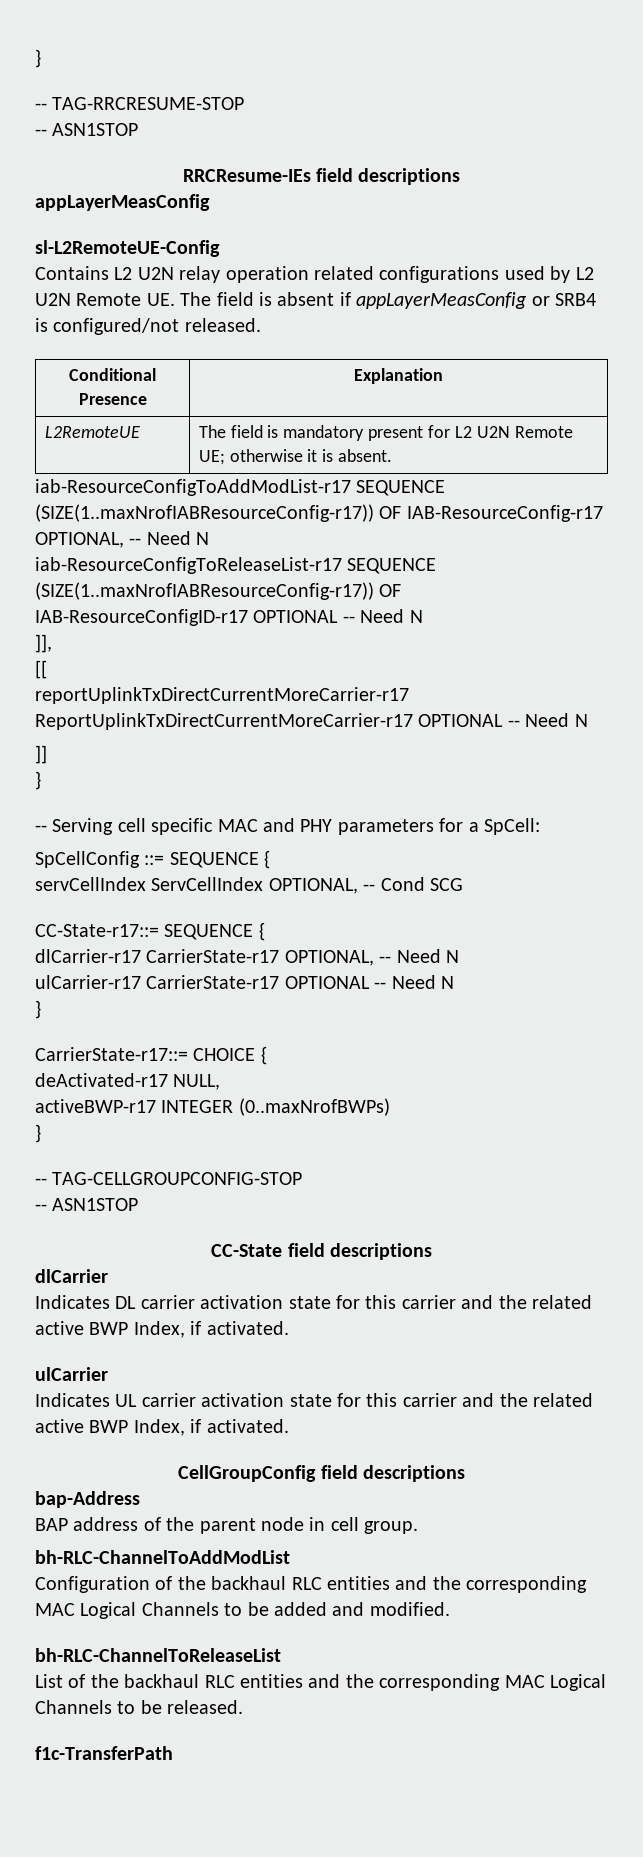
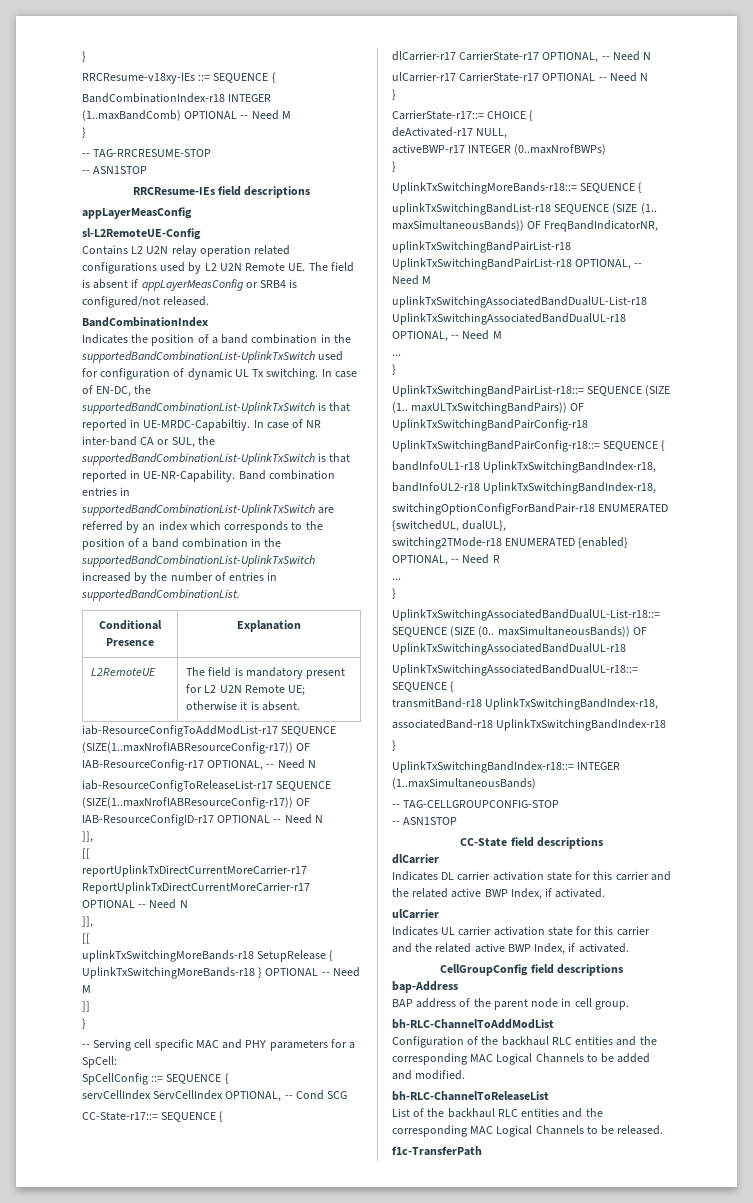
[35,49,41,68] } -> [82,51,86,62] [82,72,276,84] [82,93,272,103] [82,110,291,121] [82,127,86,138] } // RRCResume-v18xy-IEs ::= SEQUENCE { // BandCombinationIndex-r18 INTEGER (1..maxBandComb) OPTIONAL -- Need M // }
(261, 325) none -> [82,317,208,327] [82,334,351,346] [81,351,344,363] [82,368,357,380] [82,385,152,397] [81,402,351,414] [82,419,322,431] [82,436,215,448] [81,453,351,465] [82,470,335,482] [82,487,131,496] [81,504,335,516] [82,521,323,533] [82,538,282,550] [81,555,315,567] [82,572,278,584] [81,589,240,601] // BandCombinationIndex // Indicates the position of a band combination in the supportedBandCombinationList-UplinkTxSwitch used for configuration of dynamic UL Tx switching. In case of EN-DC, the supportedBandCombinationList-UplinkTxSwitch is that reported in UE-MRDC-Capabiltiy. In case of NR inter-band CA or SUL, the supportedBandCombinationList-UplinkTxSwitch is that reported in UE-NR-Capability. Band combination entries in supportedBandCombinationList-UplinkTxSwitch are referred by an index which corresponds to the position of a band combination in the supportedBandCombinationList-UplinkTxSwitch increased by the number of entries in supportedBandCombinationList.
(588, 720) none -> [82,916,93,928] [82,933,90,944] [82,950,334,962] [82,967,360,979] [82,985,91,993] // ]], // [[ // uplinkTxSwitchingMoreBands-r18 SetupRelease { UplinkTxSwitchingMoreBands-r18 } OPTIONAL -- Need M
(41, 1133) none -> [392,182,643,194] [392,203,657,215] [392,220,659,232] [392,241,571,253] [392,258,643,270] [392,275,432,285] [392,296,647,308] [392,313,626,325] [392,330,502,342] [392,354,401,356] [392,364,396,375] [392,385,671,397] [392,402,585,414] [392,419,588,431] [392,440,666,452] [392,461,657,473] [392,482,657,494] [392,503,669,515] [392,520,507,532] [392,537,629,549] [392,554,500,566] [392,578,401,580] [392,588,396,599] [392,609,660,621] [392,626,647,637] [392,643,626,655] [392,664,638,676] [392,681,455,692] [392,698,659,710] [392,719,667,731] [392,740,396,751] [392,761,621,773] [392,778,536,789] // UplinkTxSwitchingMoreBands-r18::= SEQUENCE { // uplinkTxSwitchingBandList-r18 SEQUENCE (SIZE (1.. maxSimultaneousBands)) OF FreqBandIndicatorNR, // uplinkTxSwitchingBandPairList-r18 UplinkTxSwitchingBandPairList-r18 OPTIONAL, -- Need M // uplinkTxSwitchingAssociatedBandDualUL-List-r18 UplinkTxSwitchingAssociatedBandDualUL-r18 OPTIONAL, -- Need M // ... // } // UplinkTxSwitchingBandPairList-r18::= SEQUENCE (SIZE (1.. maxULTxSwitchingBandPairs)) OF UplinkTxSwitchingBandPairConfig-r18 // UplinkTxSwitchingBandPairConfig-r18::= SEQUENCE { // bandInfoUL1-r18 UplinkTxSwitchingBandIndex-r18, // bandInfoUL2-r18 UplinkTxSwitchingBandIndex-r18, // switchingOptionConfigForBandPair-r18 ENUMERATED {switchedUL, dualUL}, // switching2TMode-r18 ENUMERATED {enabled} OPTIONAL, -- Need R // ... // } // UplinkTxSwitchingAssociatedBandDualUL-List-r18::= SEQUENCE (SIZE (0.. maxSimultaneousBands)) OF UplinkTxSwitchingAssociatedBandDualUL-r18 // UplinkTxSwitchingAssociatedBandDualUL-r18::= SEQUENCE { // transmitBand-r18 UplinkTxSwitchingBandIndex-r18, // associatedBand-r18 UplinkTxSwitchingBandIndex-r18 // } // UplinkTxSwitchingBandIndex-r18::= INTEGER (1..maxSimultaneousBands)

